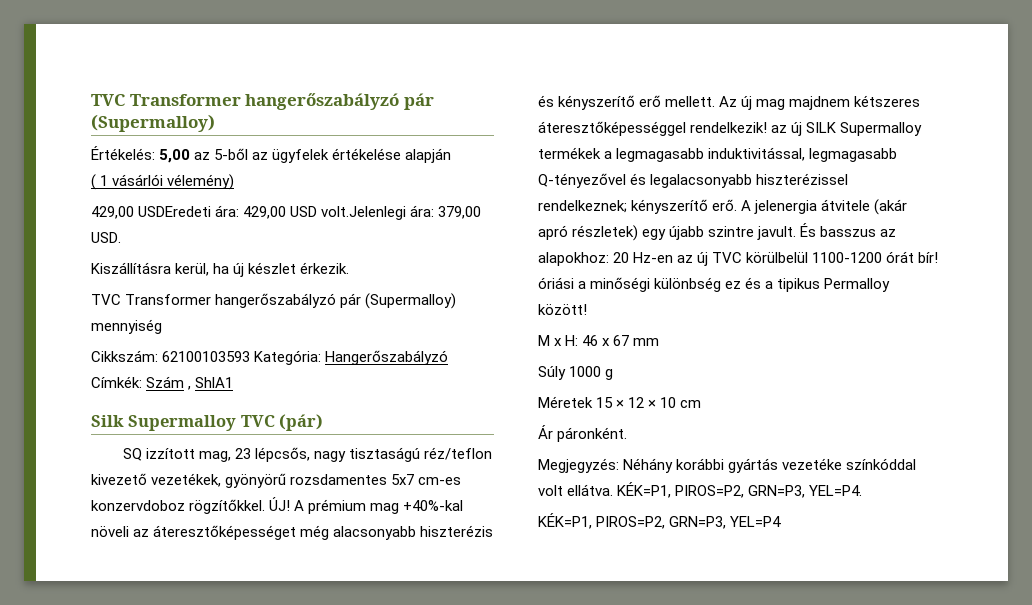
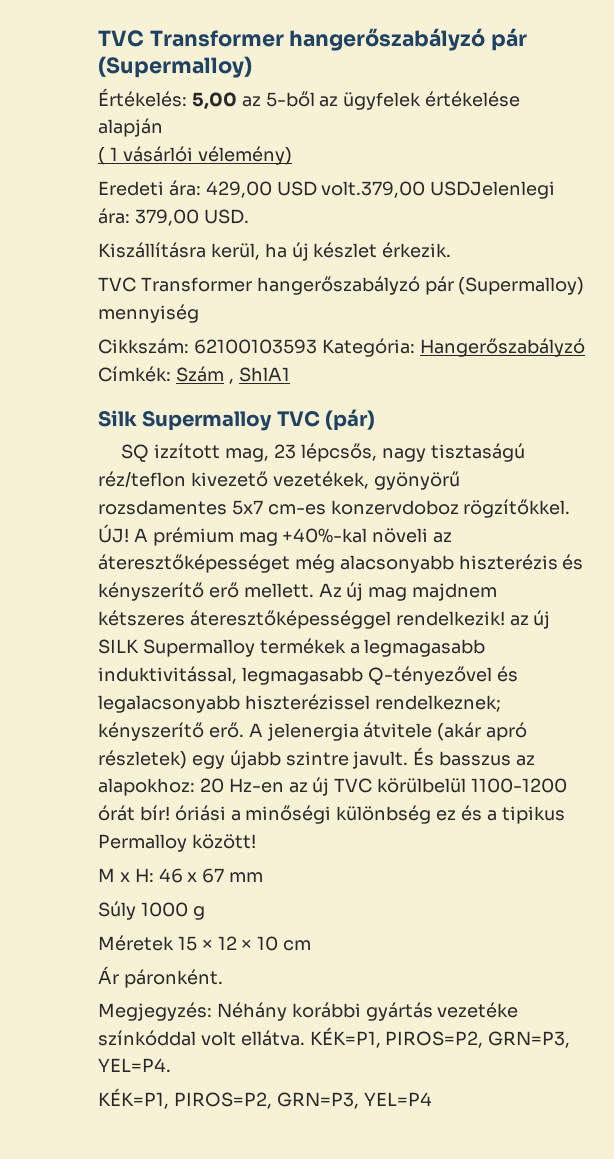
[91,206,212,219] 429,00 USDEredeti -> [98,181,164,196] Eredeti
[321,206,407,220] volt.Jelenlegi -> [321,181,556,199] volt.379,00 USDJelenlegi

